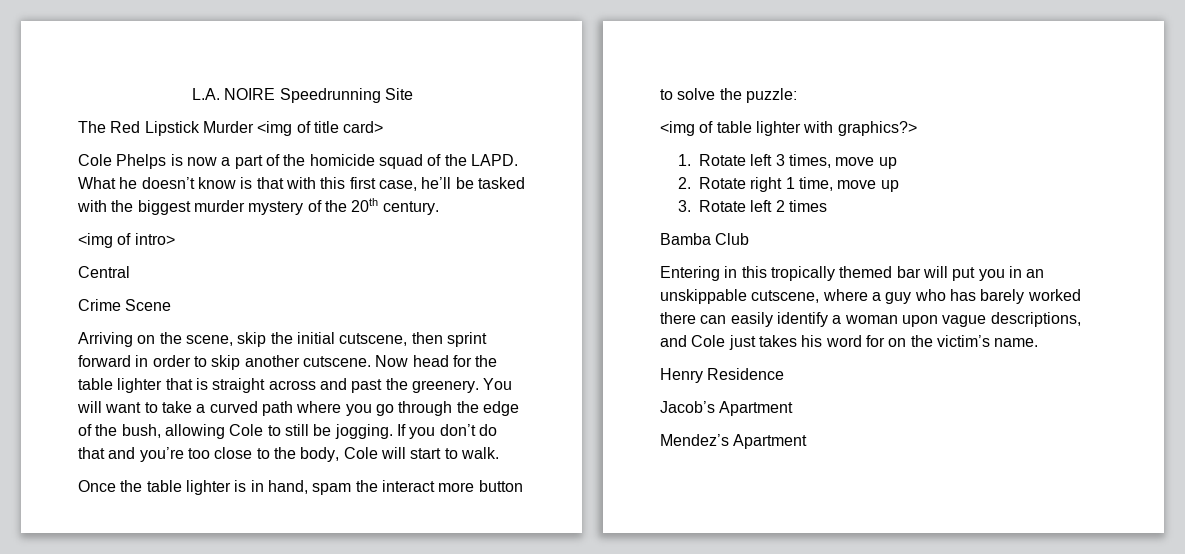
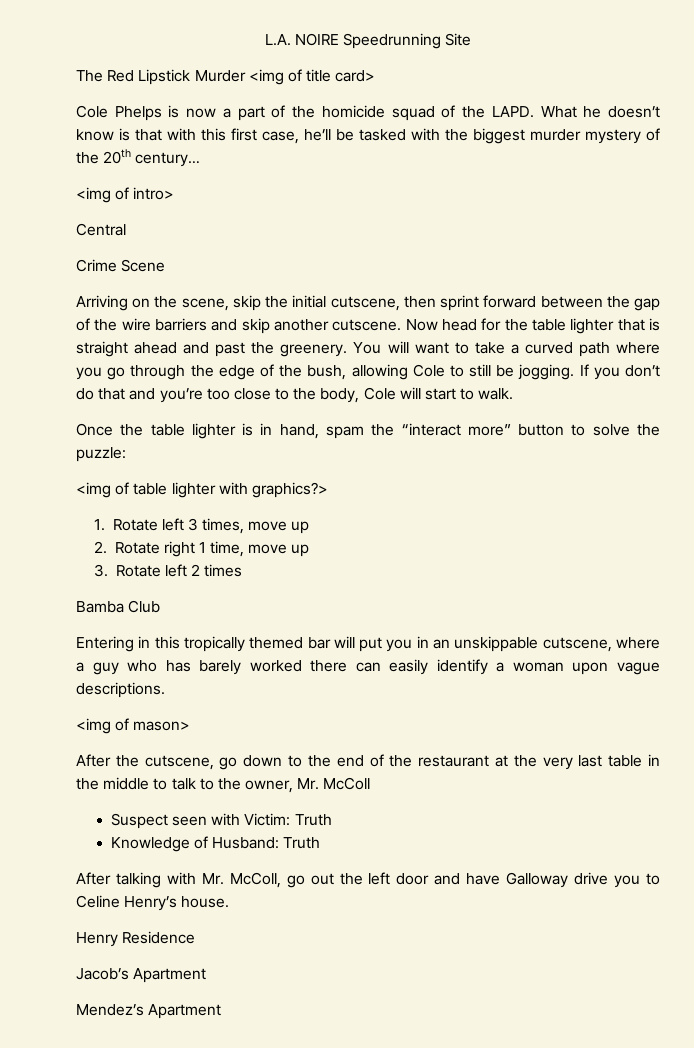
[382,201,439,215] century. -> [135,152,201,167] century…
[135,355,207,367] in order to -> [540,296,660,311] [76,318,238,331] between the gap of the wire barriers and
[268,380,316,390] across -> [134,342,178,354] ahead
[381,480,475,492] interact more -> [401,423,511,436] “interact more”
[990,312,1081,327] [660,335,1039,350] descriptions, and Cole just takes his word for on the victim’s name. -> [76,682,165,698] [76,718,191,734] [76,754,660,770] [76,777,371,793] [110,813,332,829] [110,836,321,852] [76,872,660,888] [76,895,230,911] descriptions. // <img of mason> // After the cutscene, go down to the end of the restaurant at the very last table in the middle to talk to the owner, Mr. McColl // Suspect seen with Victim: Truth // Knowledge of Husband: Truth // After talking with Mr. McColl, go out the left door and have Galloway drive you to Celine Henry’s house.

